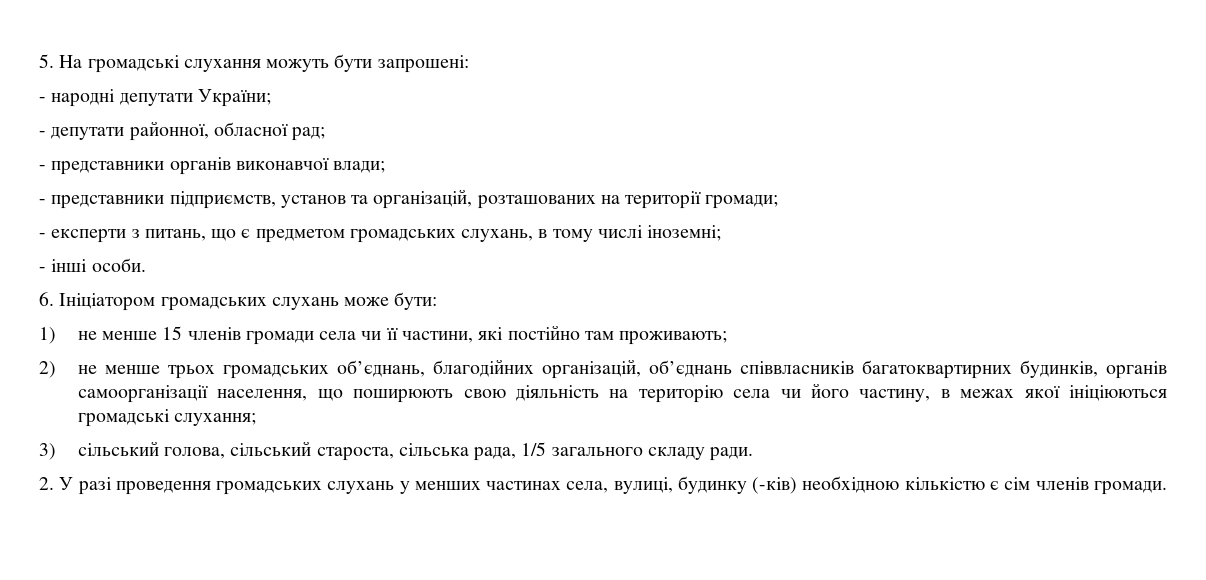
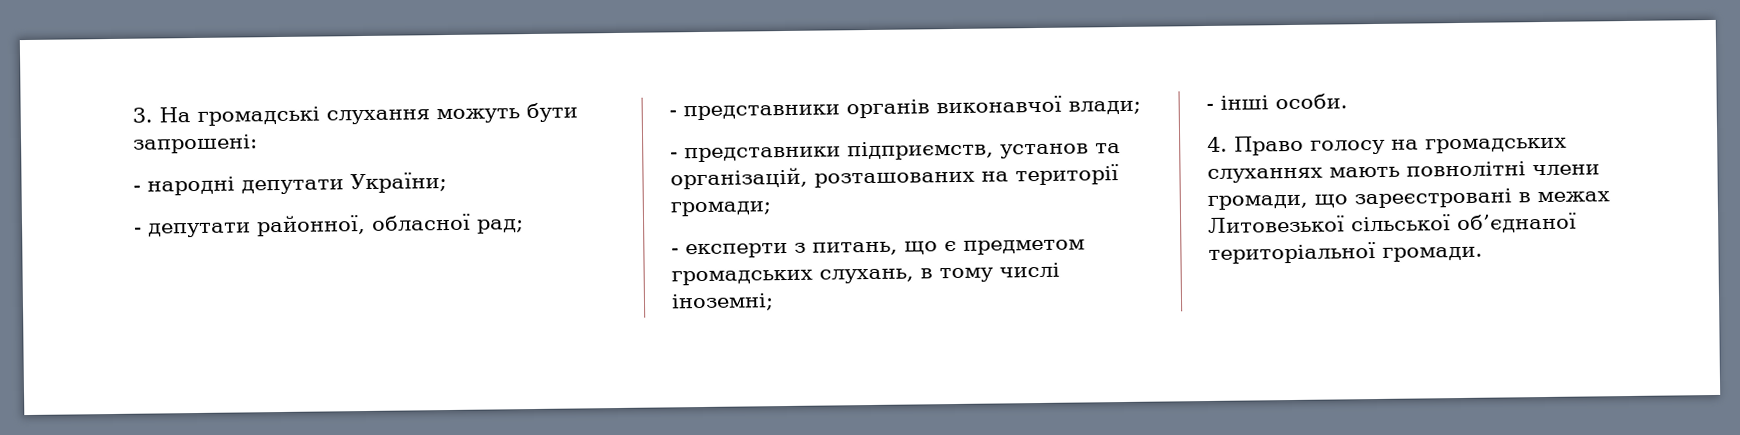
[39,54,54,68] 5. -> [132,107,153,123] 3.
[39,292,438,311] [39,325,728,345] [39,359,1168,379] [77,383,1168,403] [77,409,257,427] [39,441,754,461] [39,476,1089,495] 6. Ініціатором громадських слухань може бути: // 1) не менше 15 членів громади села чи її частини, які постійно там проживають; // 2) не менше трьох громадських об’єднань, благодійних організацій, об’єднань співвласників багатоквартирних будинків, органів самоорганізації населення, що поширюють свою діяльність на територію села чи його частину, в межах якої ініціюються громадські слухання; // 3) сільський голова, сільський староста, сільська рада, 1/5 загального складу ради. // 2. У разі проведення громадських слухань у менших частинах села, вулиці, будинку (-ків) необхідною кількістю є сім членів -> [1207,135,1567,156] [1207,161,1600,183] [1207,188,1610,210] [1208,212,1577,234] [1208,242,1376,264] 4. Право голосу на громадських слуханнях мають повнолітні члени громади, що зареєстровані в межах Литовезької сільської об’єднаної територіальної

